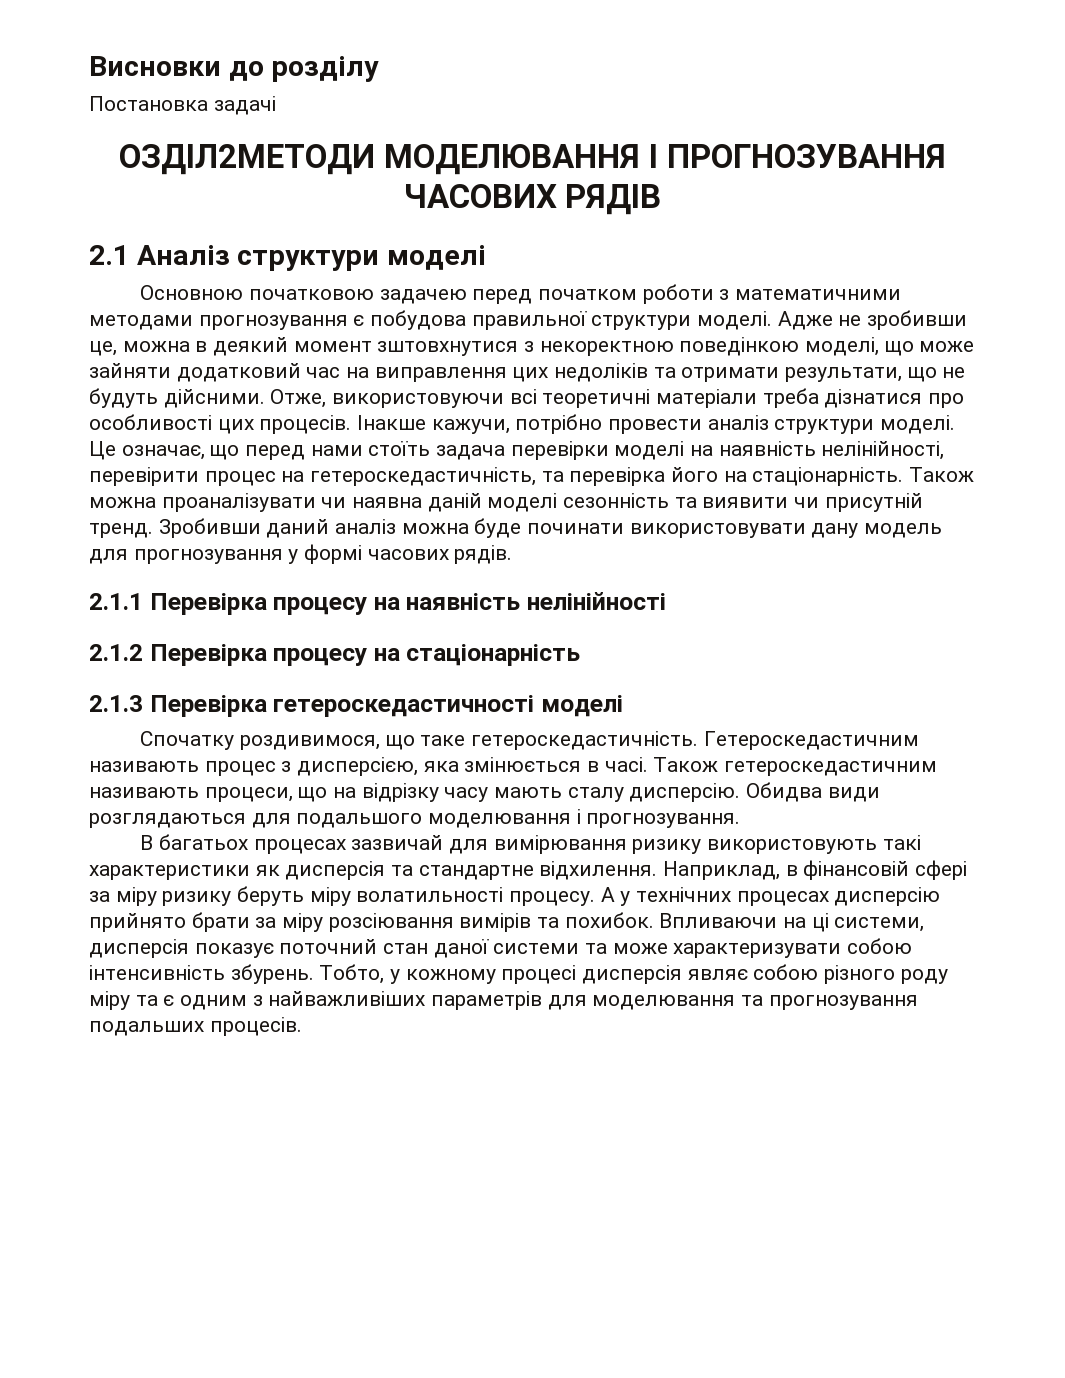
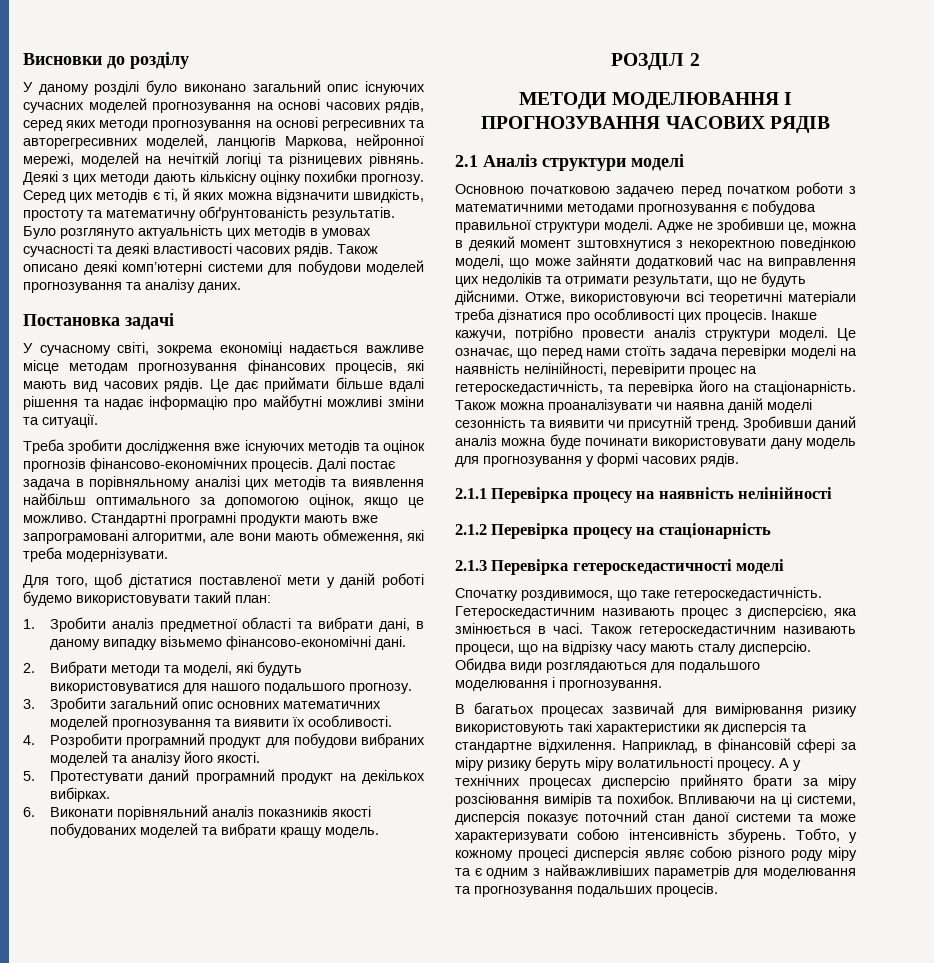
[89,96,276,115] [119,144,376,175] Постановка задачі // ОЗДІЛ2МЕТОДИ -> [23,80,425,95] [23,98,424,113] [23,117,425,131] [23,134,424,149] [23,152,425,167] [23,170,424,185] [23,188,425,203] [23,206,395,221] [23,225,371,239] [23,243,378,257] [23,260,424,275] [23,279,241,293] [23,313,174,330] [23,342,424,356] [23,360,424,374] [23,377,424,392] [23,395,424,410] [23,414,98,428] [23,439,426,454] [23,458,396,472] [23,476,424,490] [23,493,424,508] [23,512,378,526] [23,529,424,544] [23,547,168,562] [23,573,424,588] [23,591,271,606] [23,617,424,632] [49,636,406,650] [23,661,302,676] [49,683,412,694] [23,697,381,712] [49,715,392,730] [23,733,425,748] [49,751,260,766] [23,769,425,784] [49,787,110,802] [23,805,371,820] [49,823,379,838] [611,53,700,70] [519,92,607,109] У даному розділі було виконано загальний опис існуючих сучасних моделей прогнозування на основі часових рядів, серед яких методи прогнозування на основі регресивних та авторегресивних моделей, ланцюгів Маркова, нейронної мережі, моделей на нечіткій логіці та різницевих рівнянь. Деякі з цих методи дають кількісну оцінку похибки прогнозу. Серед цих методів є ті, й яких можна відзначити швидкість, простоту та математичну обґрунтованість результатів. Було розглянуто актуальність цих методів в умовах сучасності та деякі властивості часових рядів. Також описано деякі комп’ютерні системи для побудови моделей прогнозування та аналізу даних. // Постановка задачі // У сучасному світі, зокрема економіці надається важливе місце методам прогнозування фінансових процесів, які мають вид часових рядів. Це дає приймати більше вдалі рішення та надає інформацію про майбутні можливі зміни та ситуації. // Треба зробити дослідження вже існуючих методів та оцінок прогнозів фінансово-економічних процесів. Далі постає задача в порівняльному аналізі цих методів та виявлення найбільш оптимального за допомогою оцінок, якщо це можливо. Стандартні програмні продукти мають вже запрограмовані алгоритми, але вони мають обмеження, які треба модернізувати. // Для того, щоб дістатися поставленої мети у даній роботі будемо використовувати такий план: // 1. Зробити аналіз предметної області та вибрати дані, в даному випадку візьмемо фінансово-економічні дані. // 2. Вибрати методи та моделі, які будуть використовуватися для нашого подальшого прогнозу. // 3. Зробити загальний опис основних математичних моделей прогнозування та виявити їх особливості. // 4. Розробити програмний продукт для побудови вибраних моделей та аналізу його якості. // 5. Протестувати даний програмний продукт на декількох вибірках. // 6. Виконати порівняльний аналіз показників якості побудованих моделей та вибрати кращу модель. // РОЗДІЛ 2 // МЕТОДИ

